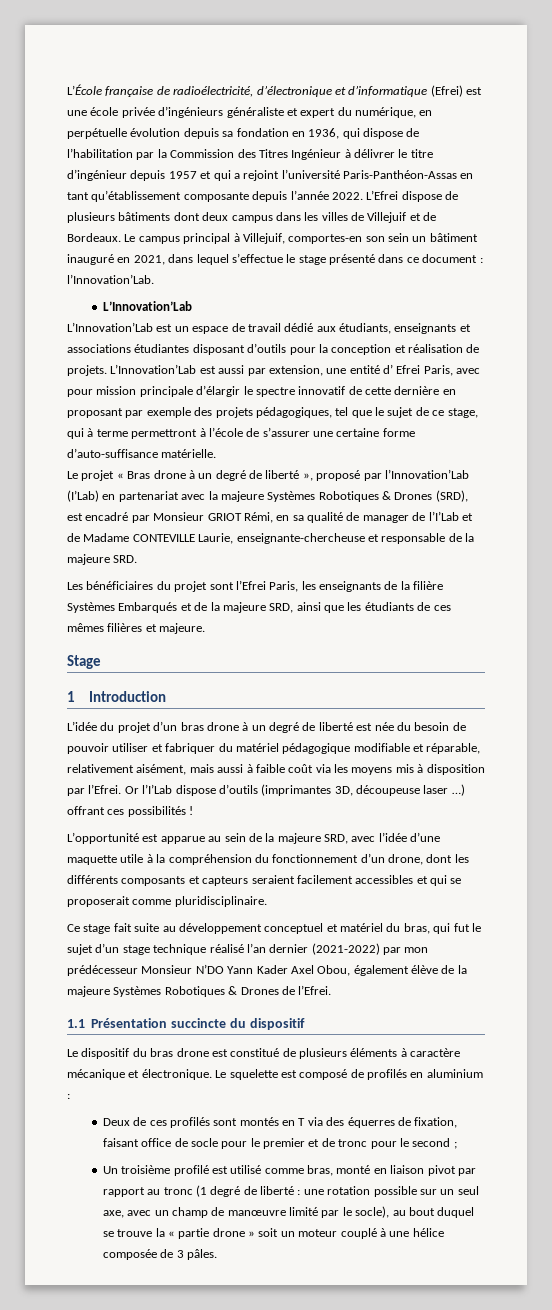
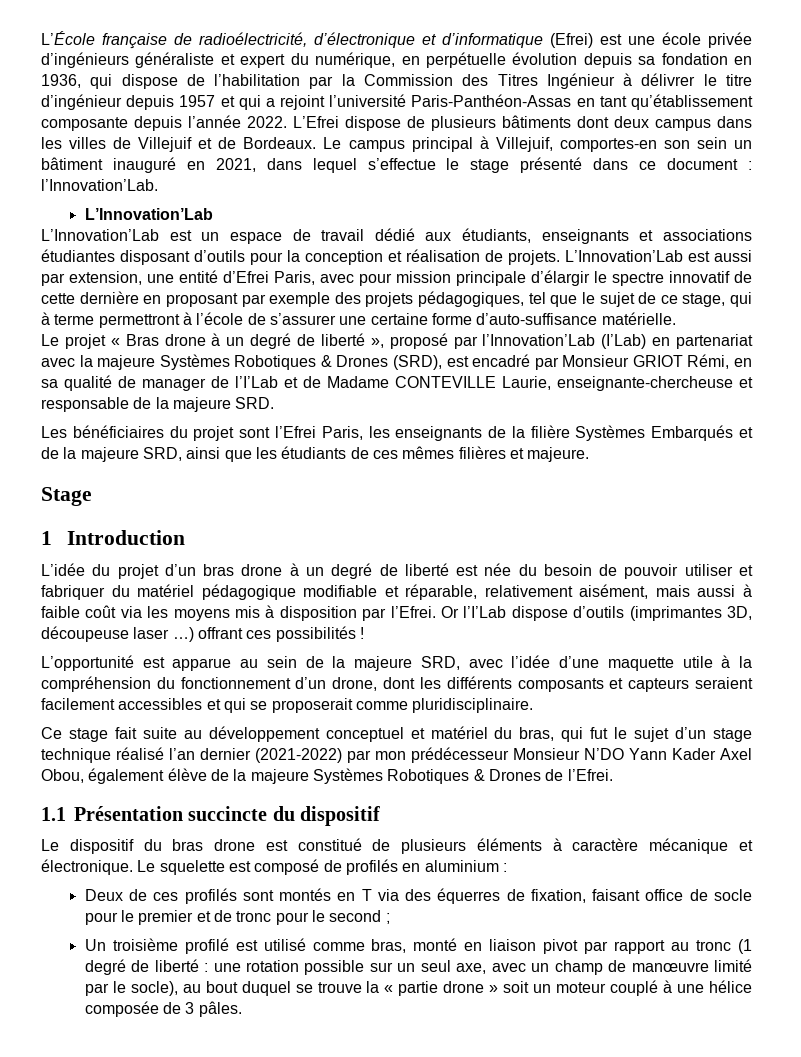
[383,364,421,374] d’ Efrei -> [223,271,269,283] d’Efrei

